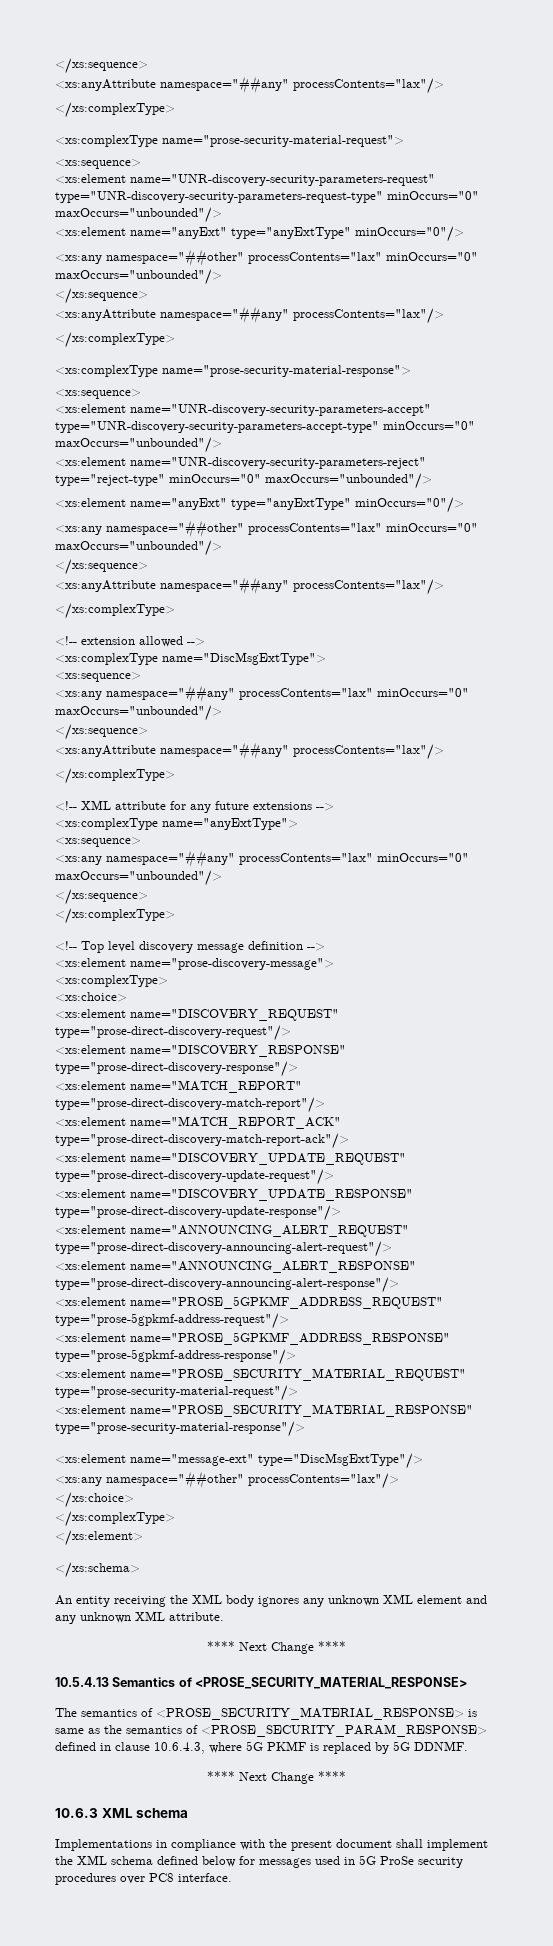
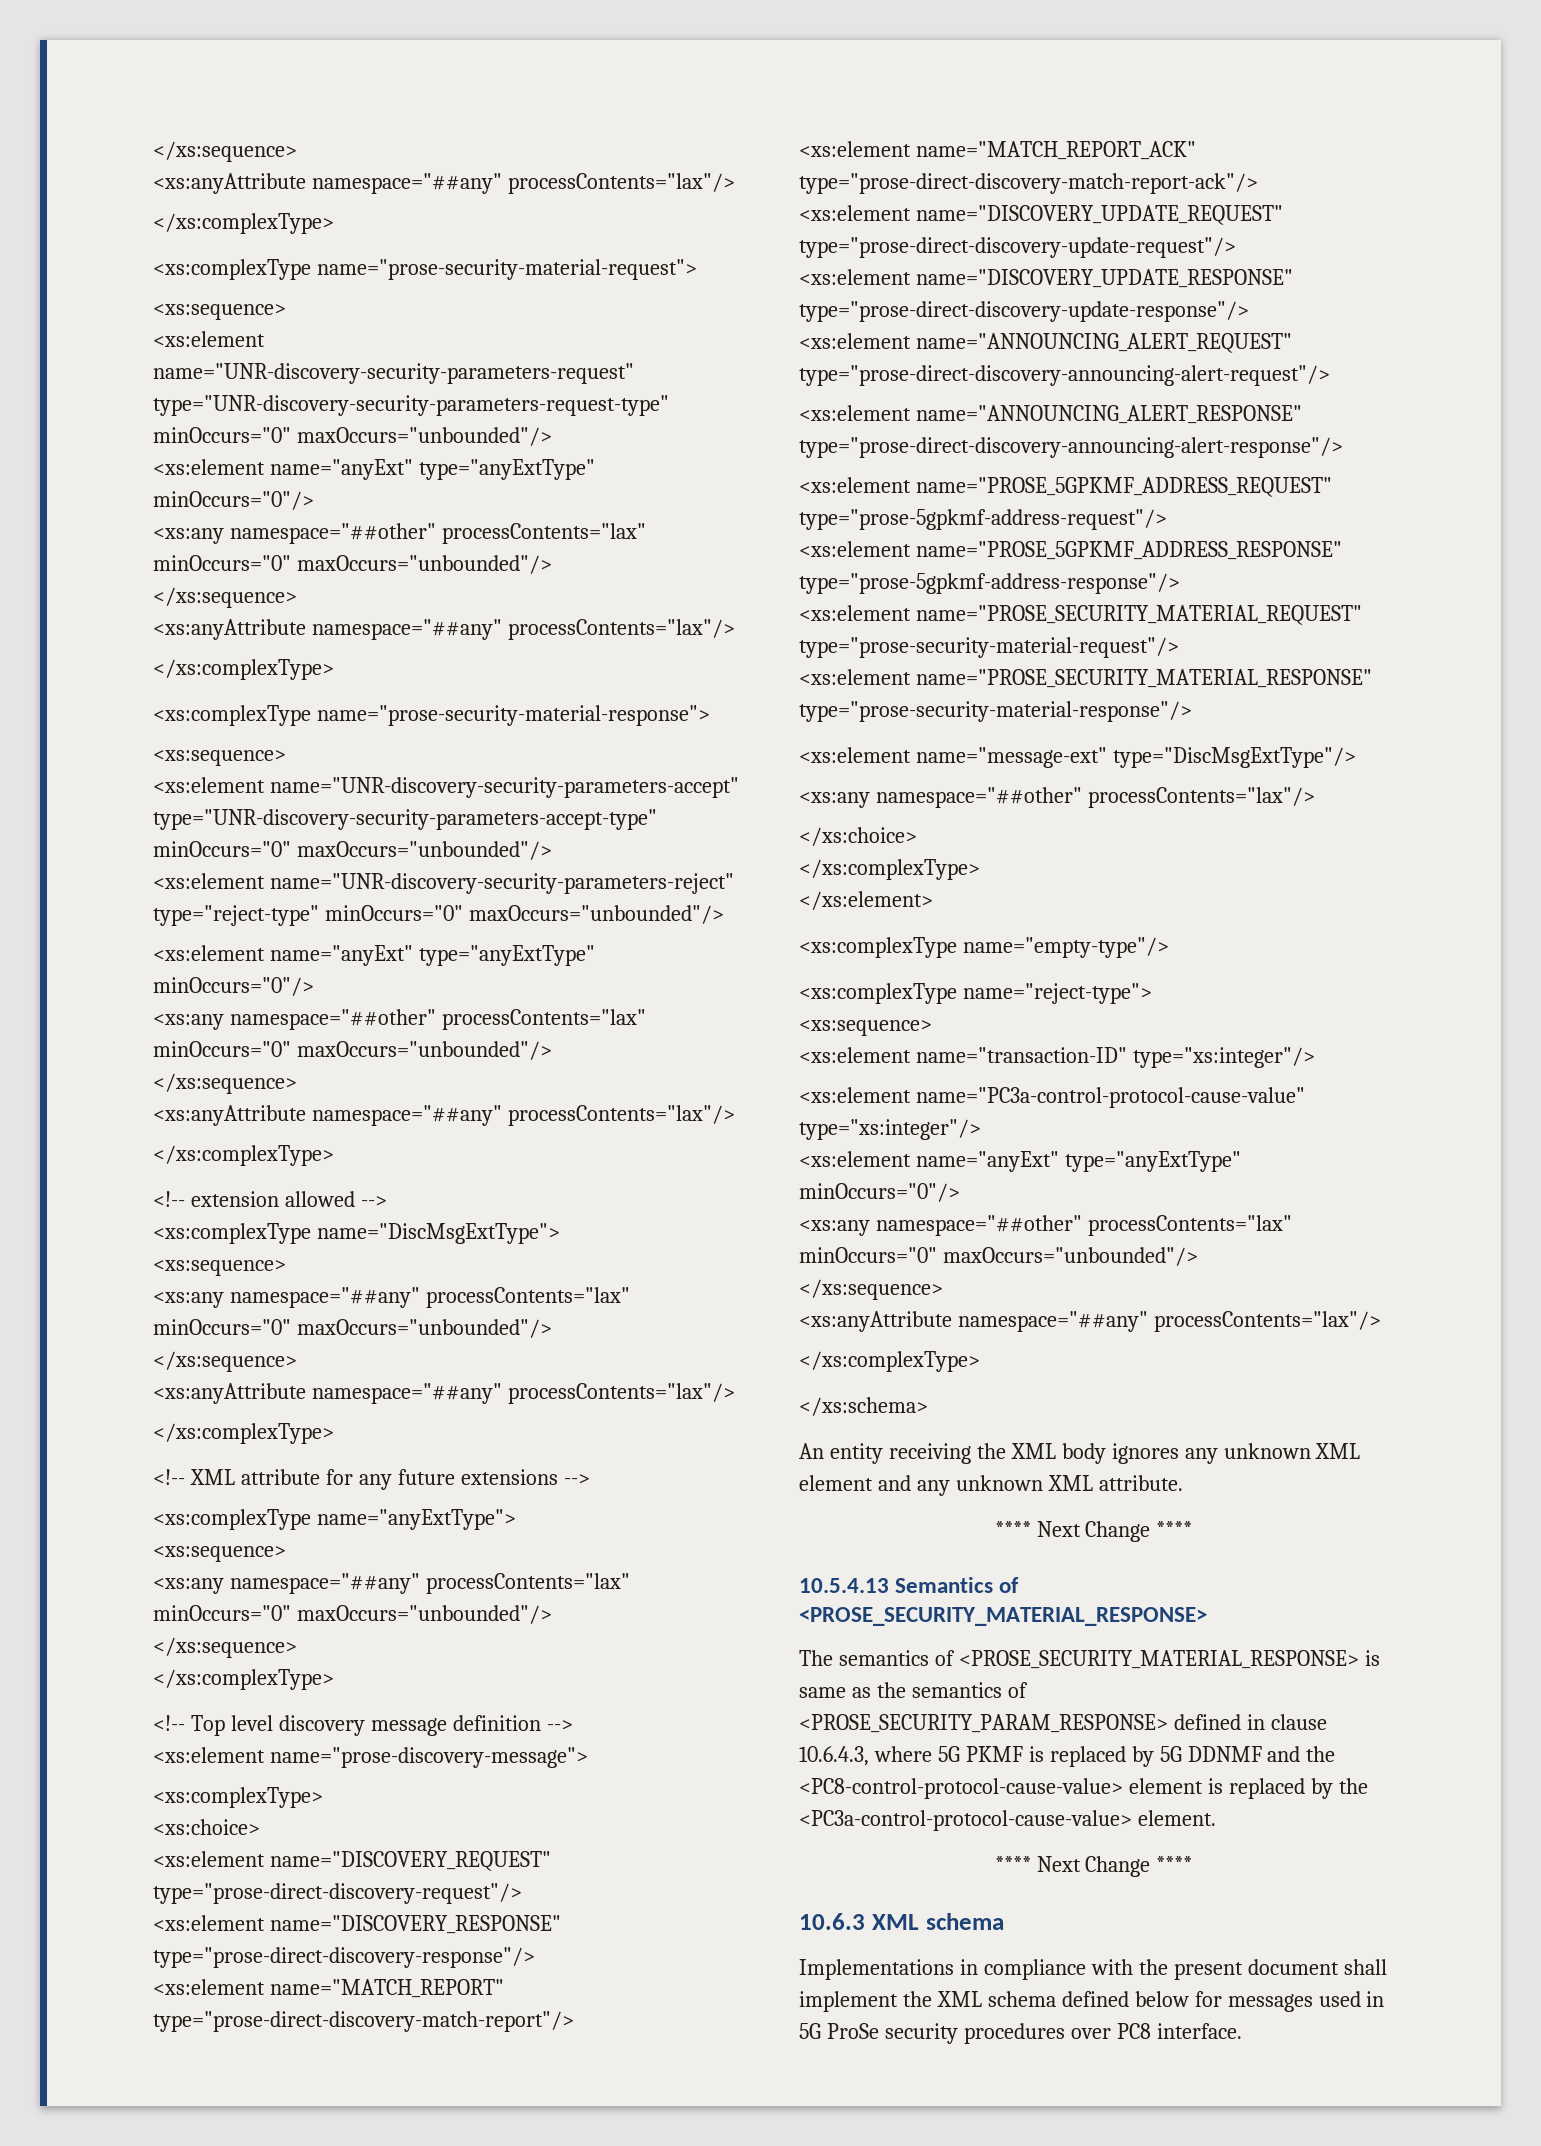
(143, 1538) none -> [799,937,1169,958] [799,983,1152,1004] [799,1020,932,1036] [799,1047,1315,1068] [799,1087,1305,1108] [799,1119,981,1140] [799,1151,1241,1172] [799,1183,960,1202] [799,1215,1292,1236] [799,1247,1198,1266] [799,1279,943,1300] [799,1311,1381,1332] [799,1351,980,1372] // <xs:complexType name="empty-type"/> // <xs:complexType name="reject-type"> // <xs:sequence> // <xs:element name="transaction-ID" type="xs:integer"/> // <xs:element name="PC3a-control-protocol-cause-value" type="xs:integer"/> // <xs:element name="anyExt" type="anyExtType" minOccurs="0"/> // <xs:any namespace="##other" processContents="lax" minOccurs="0" maxOccurs="unbounded"/> // </xs:sequence> // <xs:anyAttribute namespace="##any" processContents="lax"/> // </xs:complexType>
[414,1741,468,1751] DDNMF. -> [1187,1746,1336,1762] [799,1778,1368,1799] [799,1810,1216,1831] DDNMF and the <PC8-control-protocol-cause-value> element is replaced by the <PC3a-control-protocol-cause-value> element.

